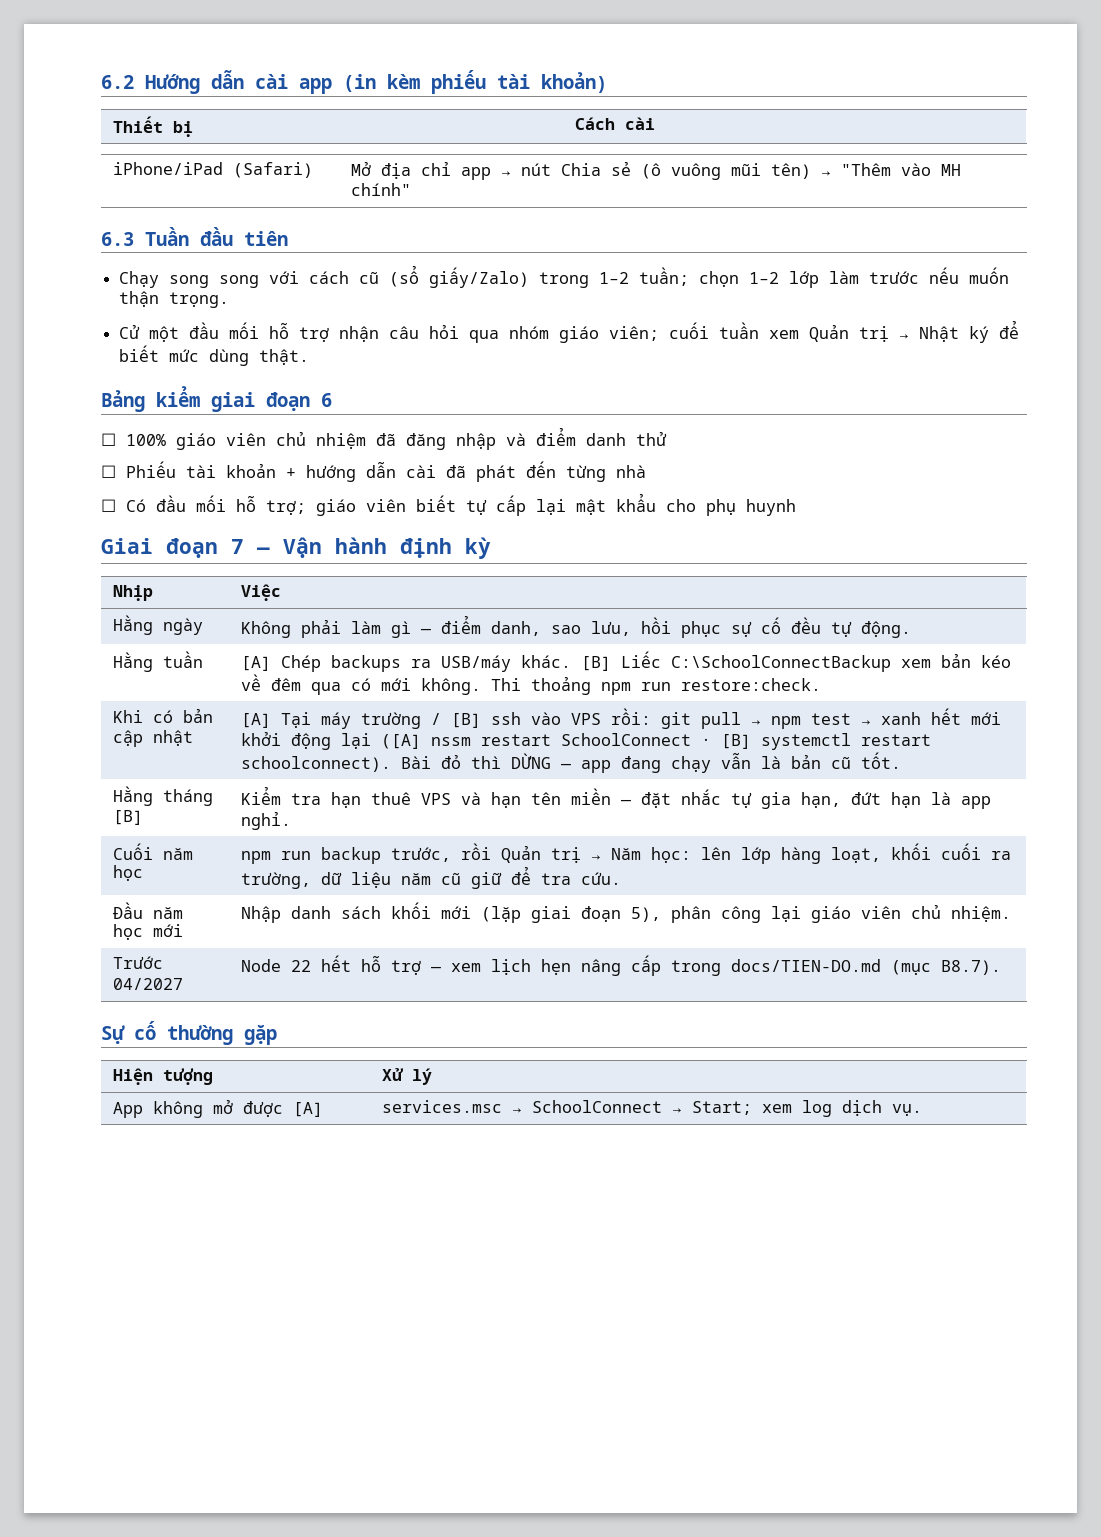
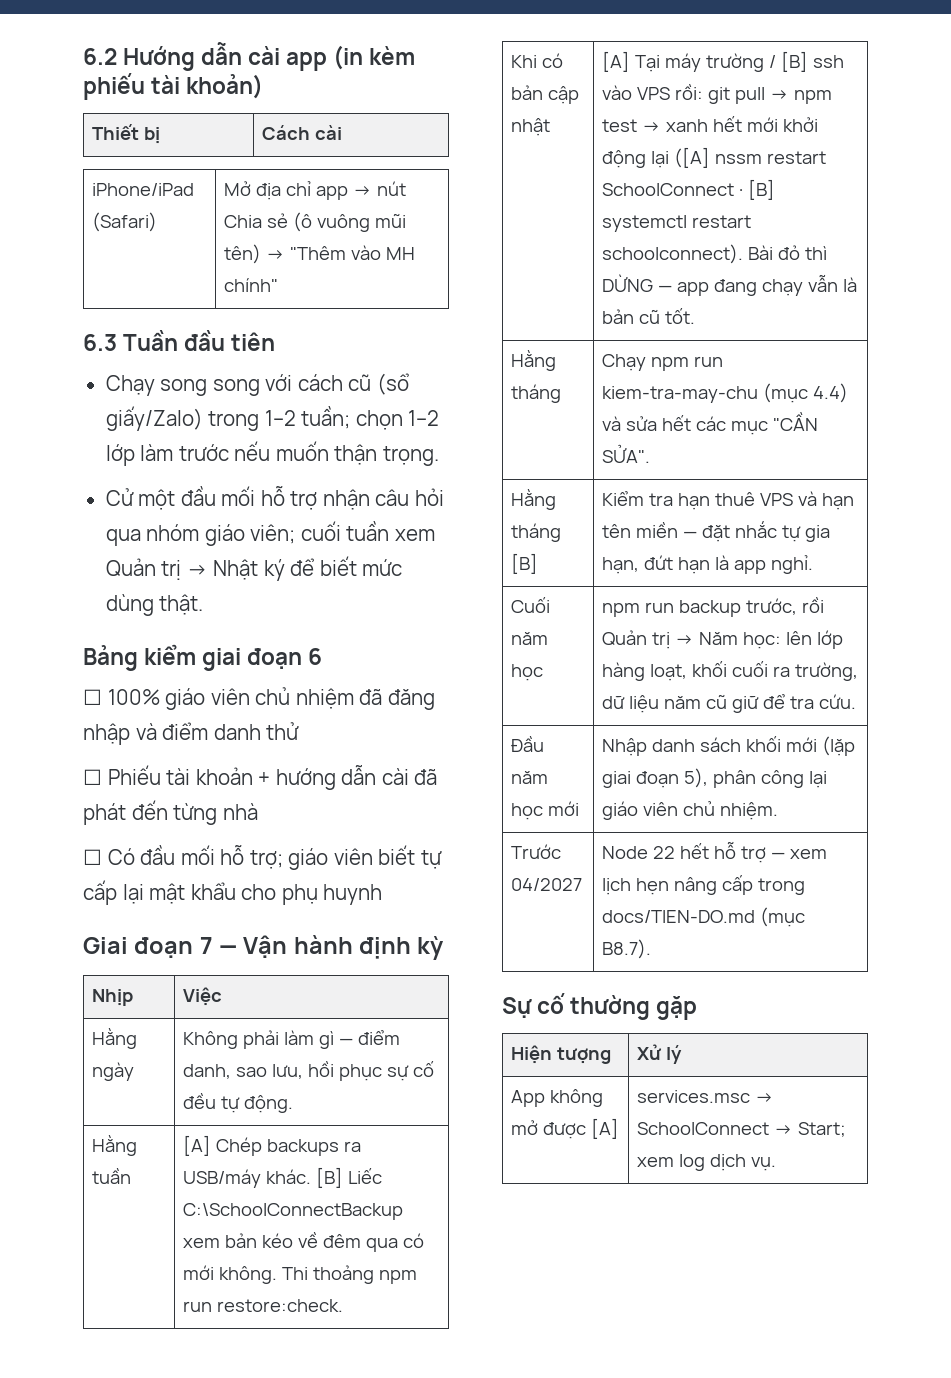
(902, 760) none -> [511,350,557,371] [511,384,562,403] [602,354,724,371] [602,383,849,403] [602,412,818,435] [602,444,651,463] // Hằng tháng | Chạy npm run kiem-tra-may-chu (mục 4.4) và sửa hết các mục "CẦN SỬA".

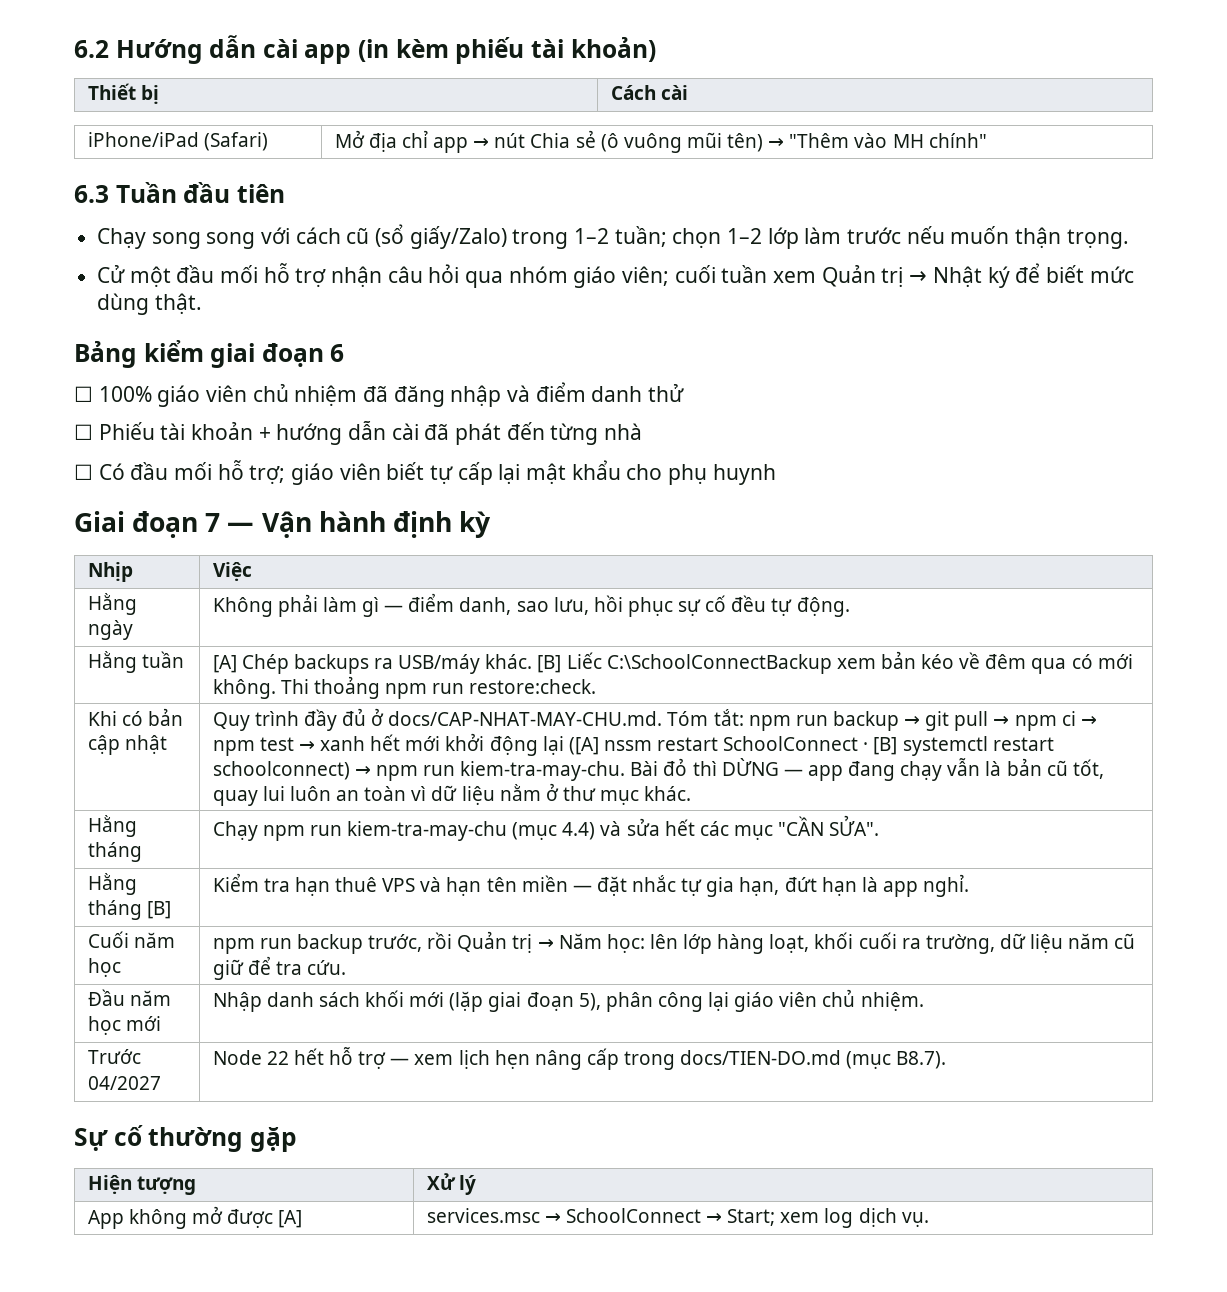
[602,51,844,72] [602,84,704,100] [A] Tại máy trường / [B] ssh vào VPS rồi: -> [212,708,921,731] Quy trình đầy đủ ở docs/CAP-NHAT-MAY-CHU.md. Tóm tắt: npm run backup →
(832, 97) none -> [1061,711,1097,726] [212,740,255,756] ci → npm
[602,244,744,264] schoolconnect). -> [212,761,626,781] schoolconnect) → npm run kiem-tra-may-chu.
[665,308,696,324] tốt. -> [1072,759,1104,779] [212,783,692,806] tốt, quay lui luôn an toàn vì dữ liệu nằm ở thư mục khác.

